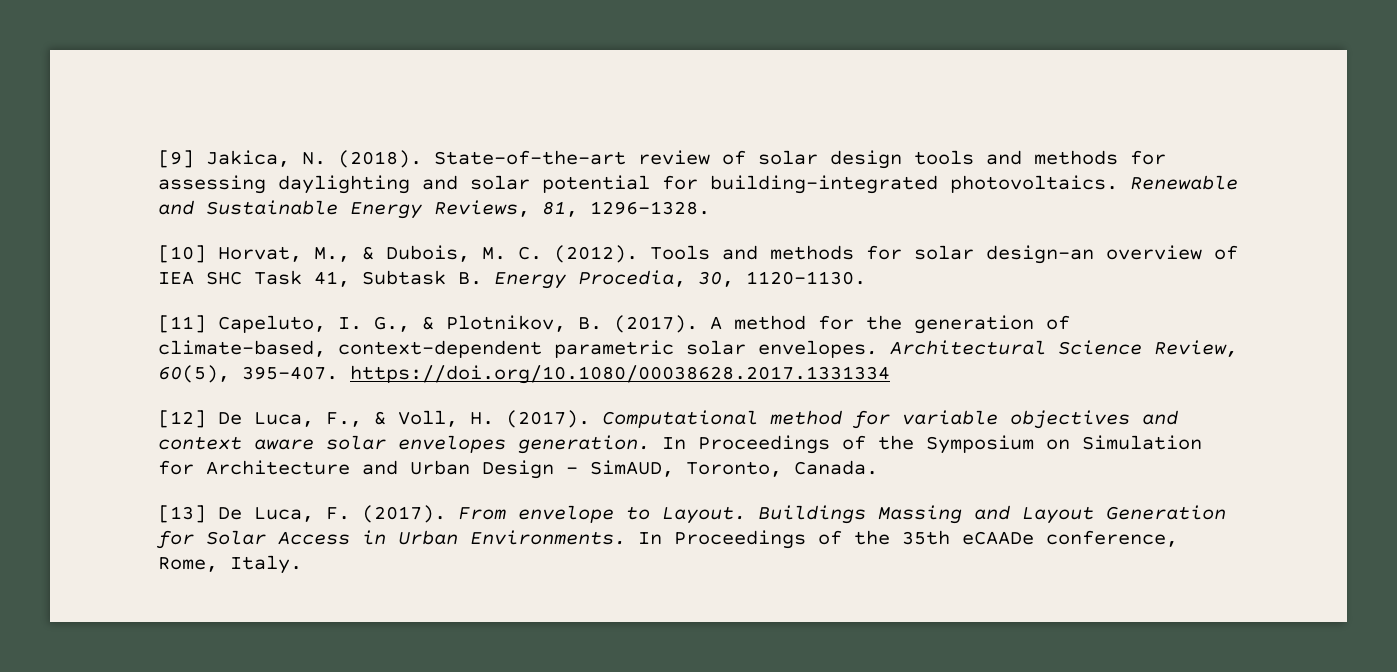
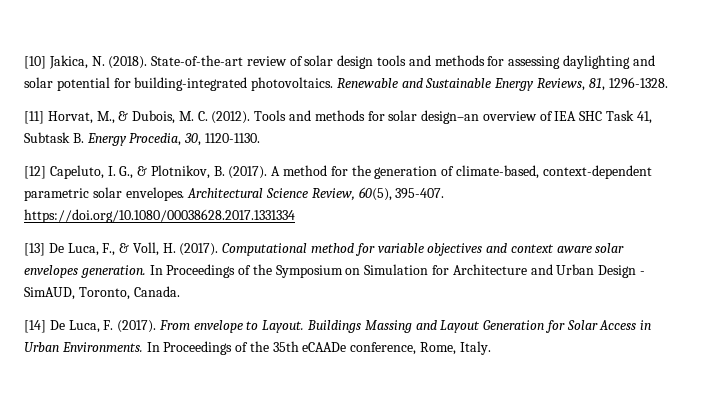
[158,150,194,168] [9] -> [24,56,46,69] [10]
[158,245,206,263] [10] -> [24,111,44,124] [11]
[158,315,206,333] [11] -> [24,166,46,179] [12]
[158,410,206,428] [12] -> [24,243,45,256] [13]
[158,505,206,523] [13] -> [24,320,46,333] [14]

